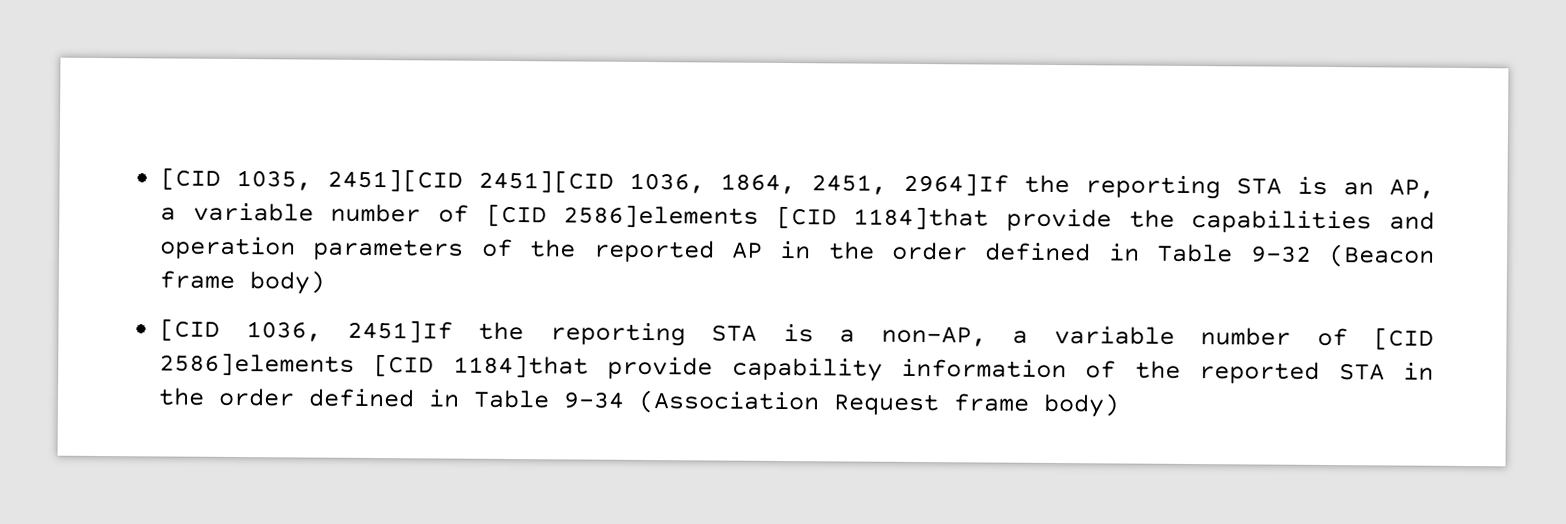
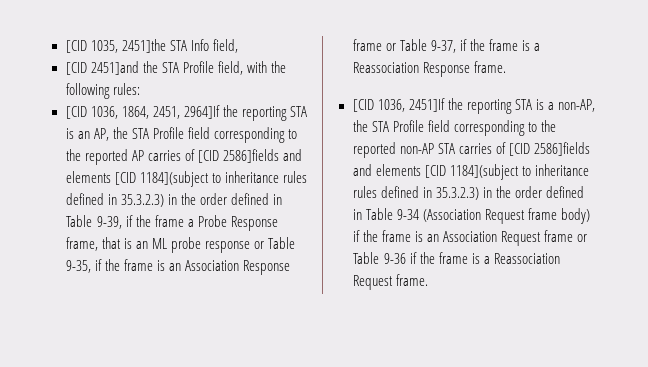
[327,168,615,194] 2451][CID 2451][CID -> [121,39,238,53] [65,61,286,75] [65,83,140,99] [65,106,87,119] 2451]the STA Info field, // [CID 2451]and the STA Profile field, with the following rules: // [CID
[160,202,1436,234] [160,236,1435,268] [159,270,326,295] a variable number of [CID 2586]elements [CID 1184]that provide the capabilities and operation parameters of the reported AP in the order defined in Table 9-32 (Beacon frame body) -> [112,127,297,143] [65,149,302,165] [65,171,307,187] [65,193,282,207] [65,215,278,231] [65,237,295,253] [65,259,290,275] [352,39,540,53] [352,61,506,77] the STA Profile field corresponding to the reported AP carries of [CID 2586]fields and elements [CID 1184](subject to inheritance rules defined in 35.3.2.3) in the order defined in Table 9-39, if the frame a Probe Response frame, that is an ML probe response or Table 9-35, if the frame is an Association Response frame or Table 9-37, if the frame is a Reassociation Response frame.
[1012,325,1434,351] [159,352,1385,384] a variable number of [CID 2586]elements [CID 1184]that provide capability information of the reported STA -> [352,120,556,136] [352,142,590,158] [352,164,589,180] [352,186,479,200] the STA Profile field corresponding to the reported non-AP STA carries of [CID 2586]fields and elements [CID 1184](subject to inheritance rules defined in 35.3.2.3)
(1121, 405) none -> [352,230,587,246] [352,252,560,264] [352,274,428,290] if the frame is an Association Request frame or Table 9-36 if the frame is a Reassociation Request frame.

